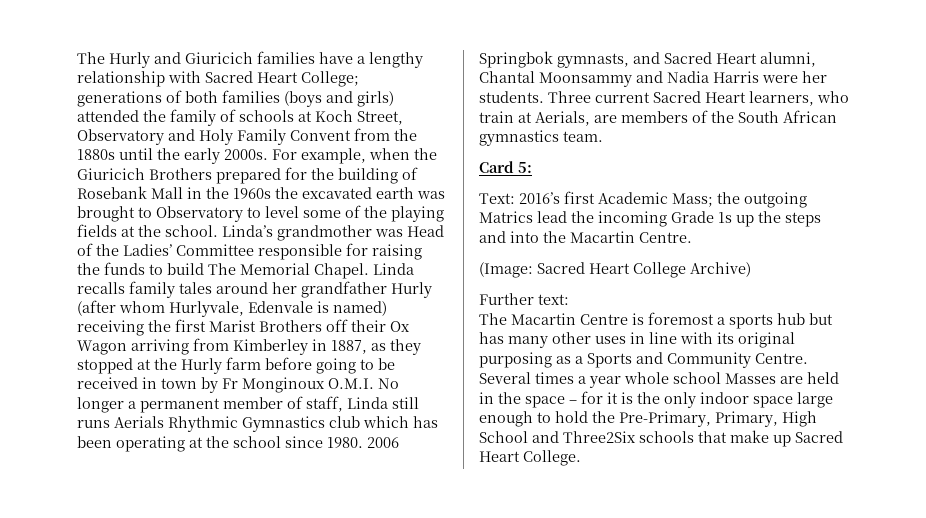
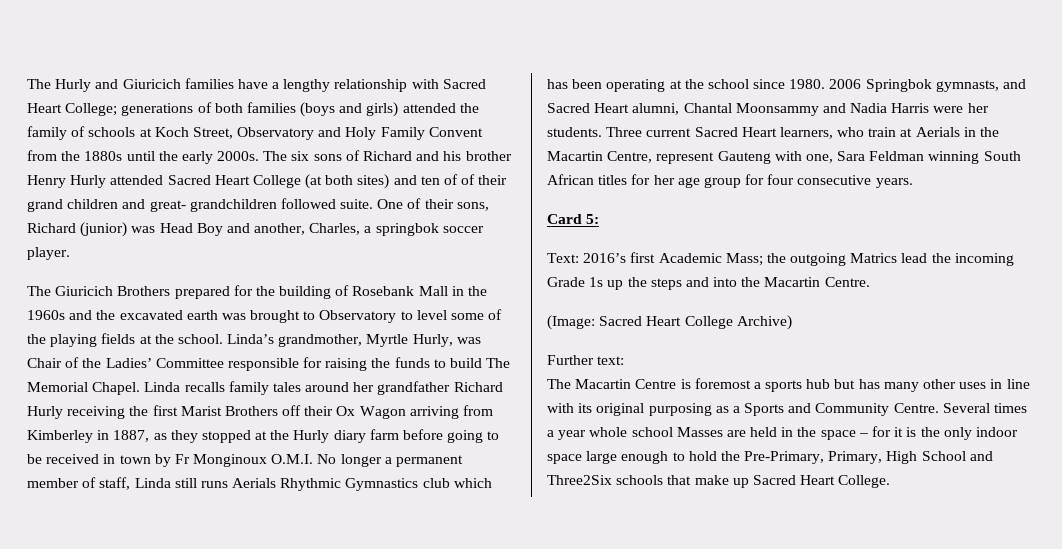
[272,148,437,164] For example, when the -> [263,150,512,161] [27,174,508,189] [27,198,489,212] [27,222,484,237] [27,247,70,260] [27,286,51,296] The six sons of Richard and his brother Henry Hurly attended Sacred Heart College (at both sites) and ten of of their grand children and great- grandchildren followed suite. One of their sons, Richard (junior) was Head Boy and another, Charles, a springbok soccer player. // The
(271, 193) none -> [69,310,93,320] and
[277,225,444,241] grandmother was Head -> [278,334,481,347] [27,358,62,368] grandmother, Myrtle Hurly, was Chair
[391,282,432,298] [77,300,387,317] Hurly (after whom Hurlyvale, Edenvale is named) -> [453,382,503,392] [27,406,63,419] Richard Hurly
(222, 366) none -> [333,430,366,443] diary
[535,110,837,126] [479,130,603,146] Aerials, are members of the South African gymnastics team. -> [915,127,1000,137] [547,151,1021,164] [547,174,913,188] Aerials in the Macartin Centre, represent Gauteng with one, Sara Feldman winning South African titles for her age group for four consecutive years.

